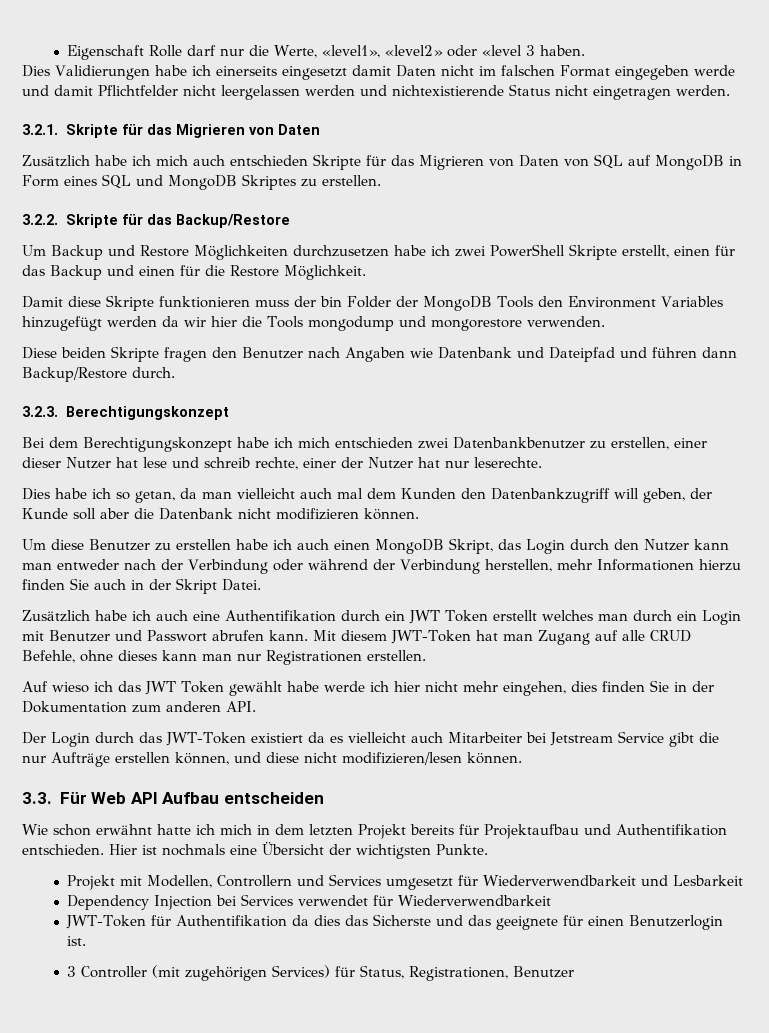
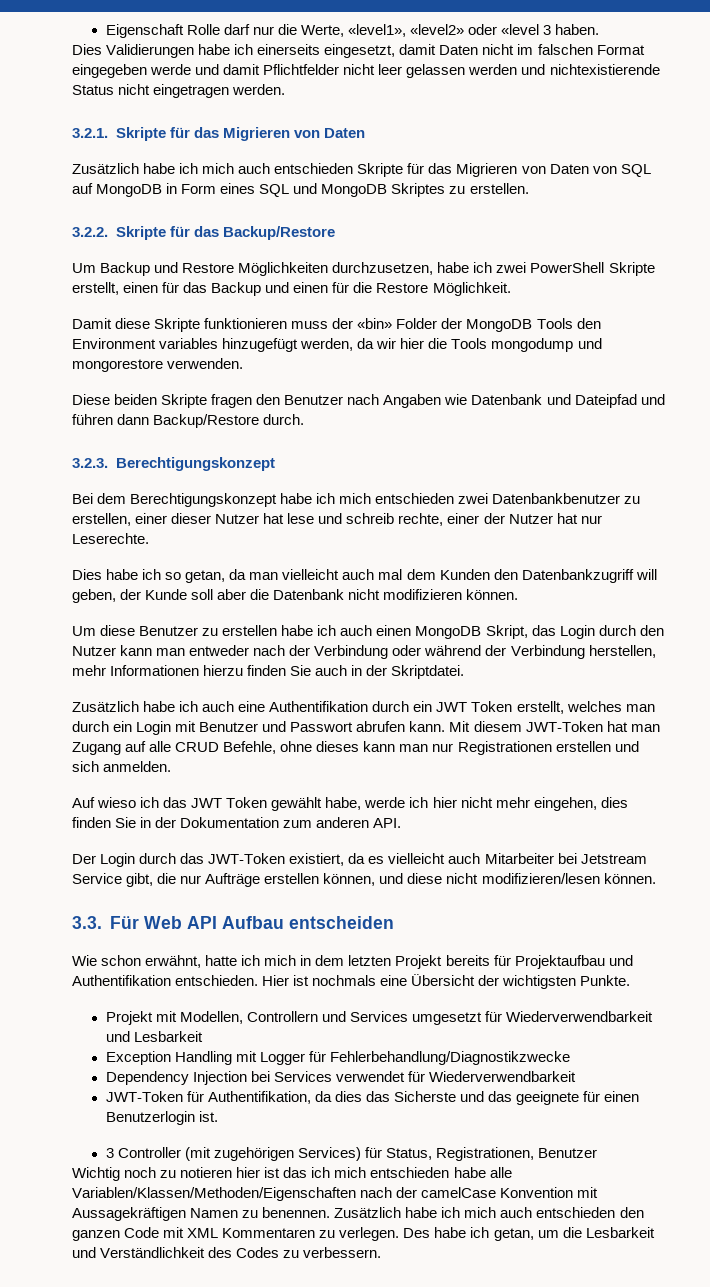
[281,66,347,80] eingesetzt -> [324,44,396,58] eingesetzt,
[221,85,300,100] leergelassen -> [378,64,466,78] leer gelassen
[293,245,389,257] durchzusetzen -> [332,262,434,275] durchzusetzen,
[320,296,342,307] bin -> [357,318,393,329] «bin»
[660,296,723,307] [22,316,157,331] Variables hinzugefügt werden -> [159,338,354,352] variables hinzugefügt werden,
[474,457,542,468] leserechte. -> [72,533,149,544] Leserechte.
[176,578,261,594] Skript Datei. -> [391,665,465,679] Skriptdatei.
[492,610,537,621] erstellt -> [516,701,564,714] erstellt,
[367,650,426,661] erstellen. -> [555,741,639,752] [72,761,172,772] erstellen und sich anmelden.
[286,681,319,692] habe -> [325,797,362,810] habe,
[250,733,303,743] existiert -> [289,853,345,866] existiert,
[668,732,694,747] gibt -> [126,873,154,887] gibt,
[96,824,152,835] erwähnt -> [145,955,202,968] erwähnt,
(744, 880) none -> [105,1051,571,1065] // Exception Handling mit Logger für Fehlerbehandlung/Diagnostikzwecke
[176,915,288,927] Authentifikation -> [207,1091,311,1104] Authentifikation,
(575, 972) none -> [72,1167,512,1181] [72,1187,599,1201] [72,1207,644,1221] [72,1227,655,1241] [72,1247,382,1258] // Wichtig noch zu notieren hier ist das ich mich entschieden habe alle Variablen/Klassen/Methoden/Eigenschaften nach der camelCase Konvention mit Aussagekräftigen Namen zu benennen. Zusätzlich habe ich mich auch entschieden den ganzen Code mit XML Kommentaren zu verlegen. Des habe ich getan, um die Lesbarkeit und Verständlichkeit des Codes zu verbessern.

